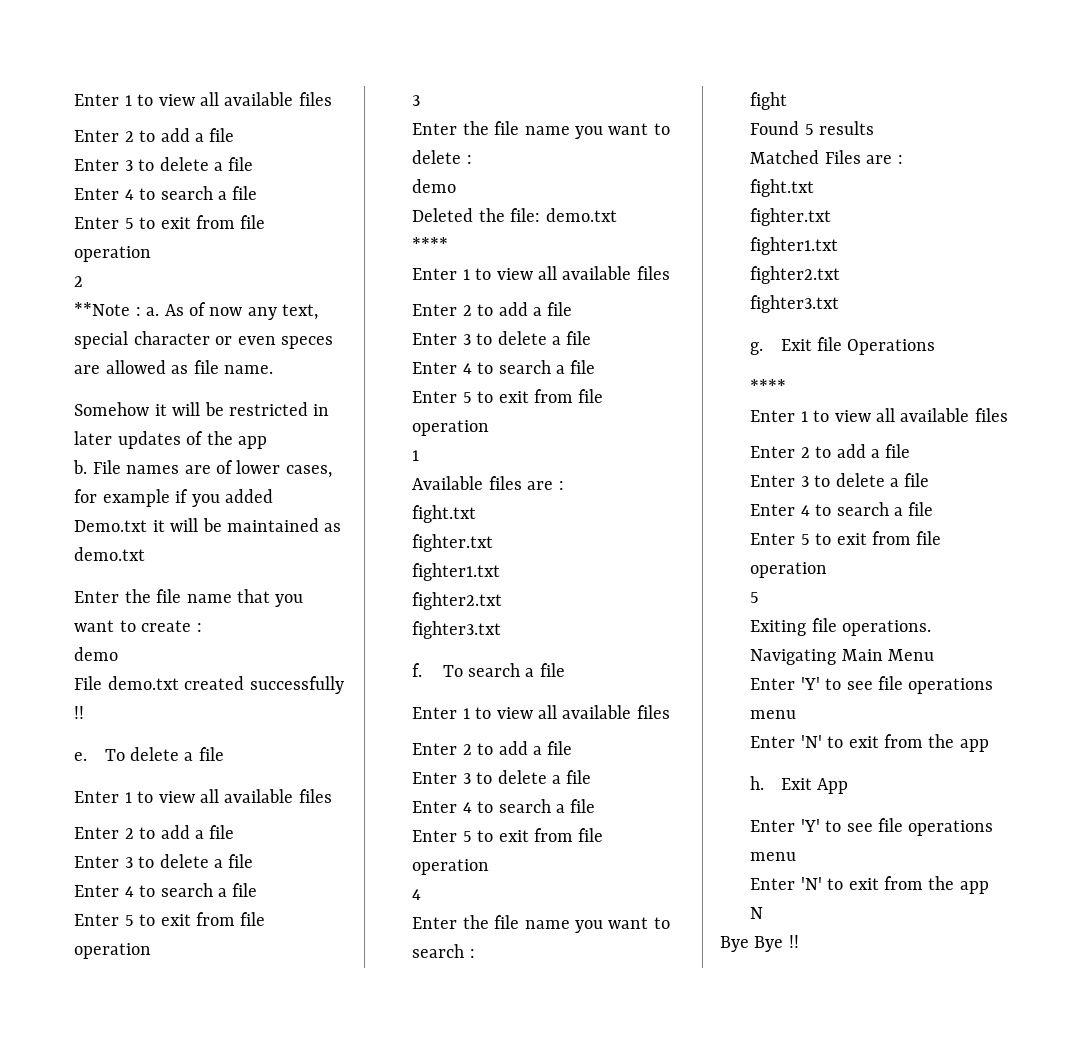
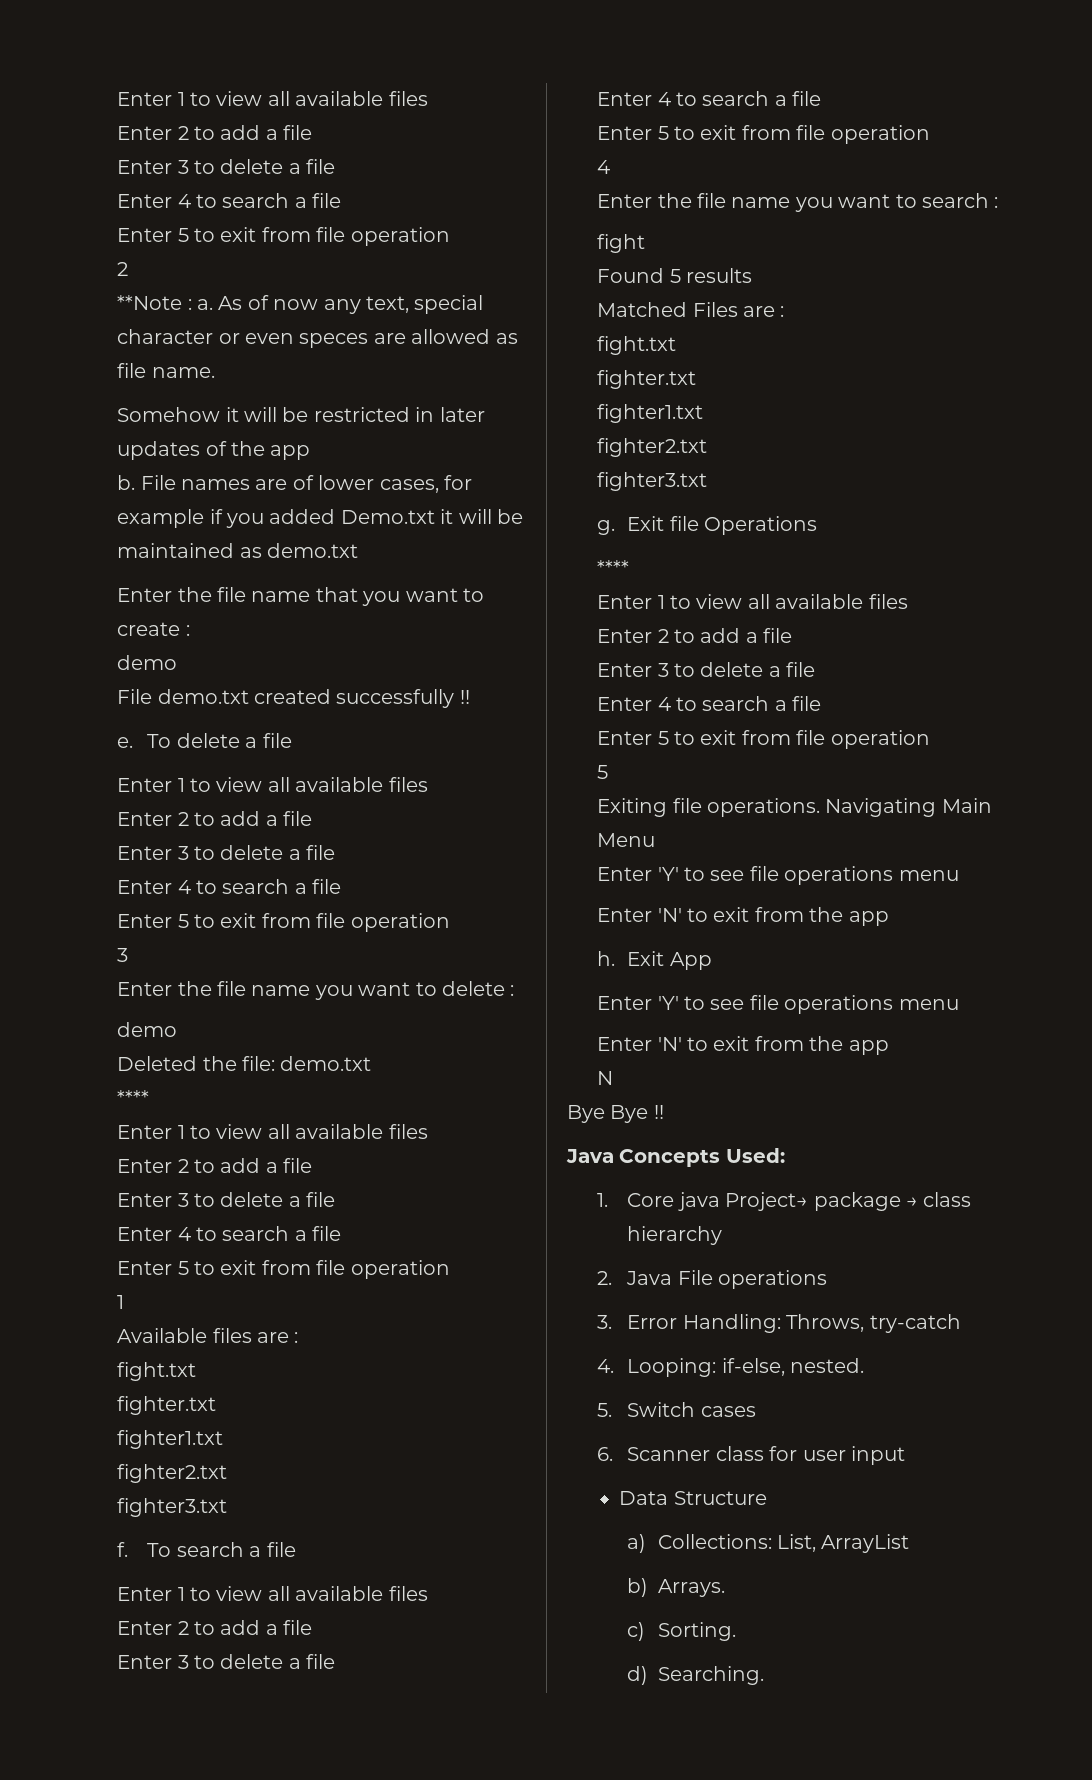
(799, 941) none -> [566,1148,785,1167] [597,1192,972,1211] [627,1226,723,1245] [597,1270,828,1289] [597,1314,961,1333] [597,1358,865,1377] [597,1402,756,1417] [597,1446,906,1465] [619,1491,767,1505] [627,1534,910,1553] [627,1578,726,1597] [627,1622,736,1641] [627,1666,765,1685] // Java Concepts Used: // 1. Core java Project→ package → class hierarchy // 2. Java File operations // 3. Error Handling: Throws, try-catch // 4. Looping: if-else, nested. // 5. Switch cases // 6. Scanner class for user input // Data Structure // a) Collections: List, ArrayList // b) Arrays. // c) Sorting. // d) Searching.

